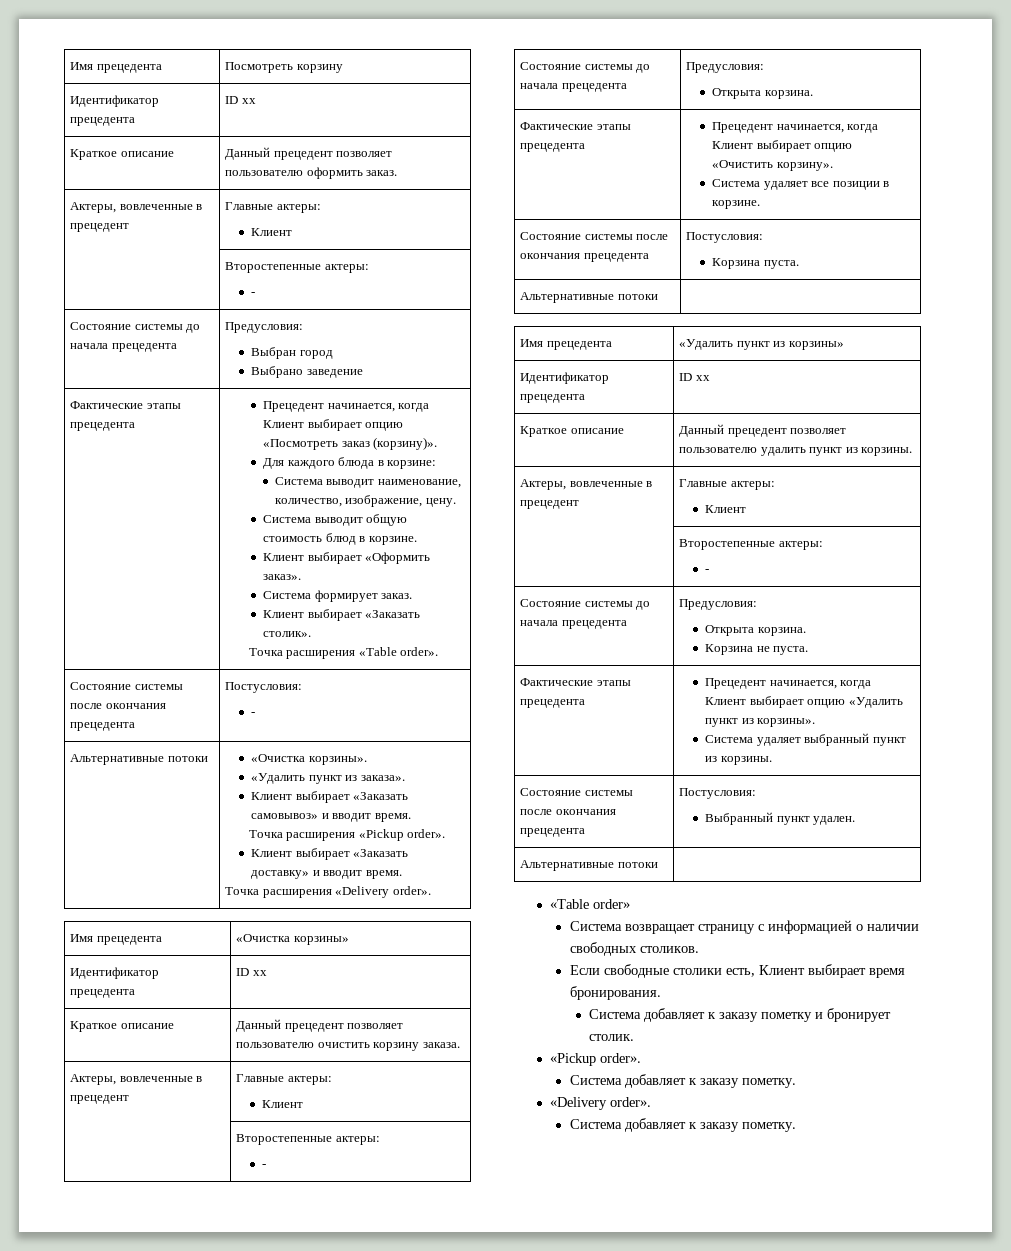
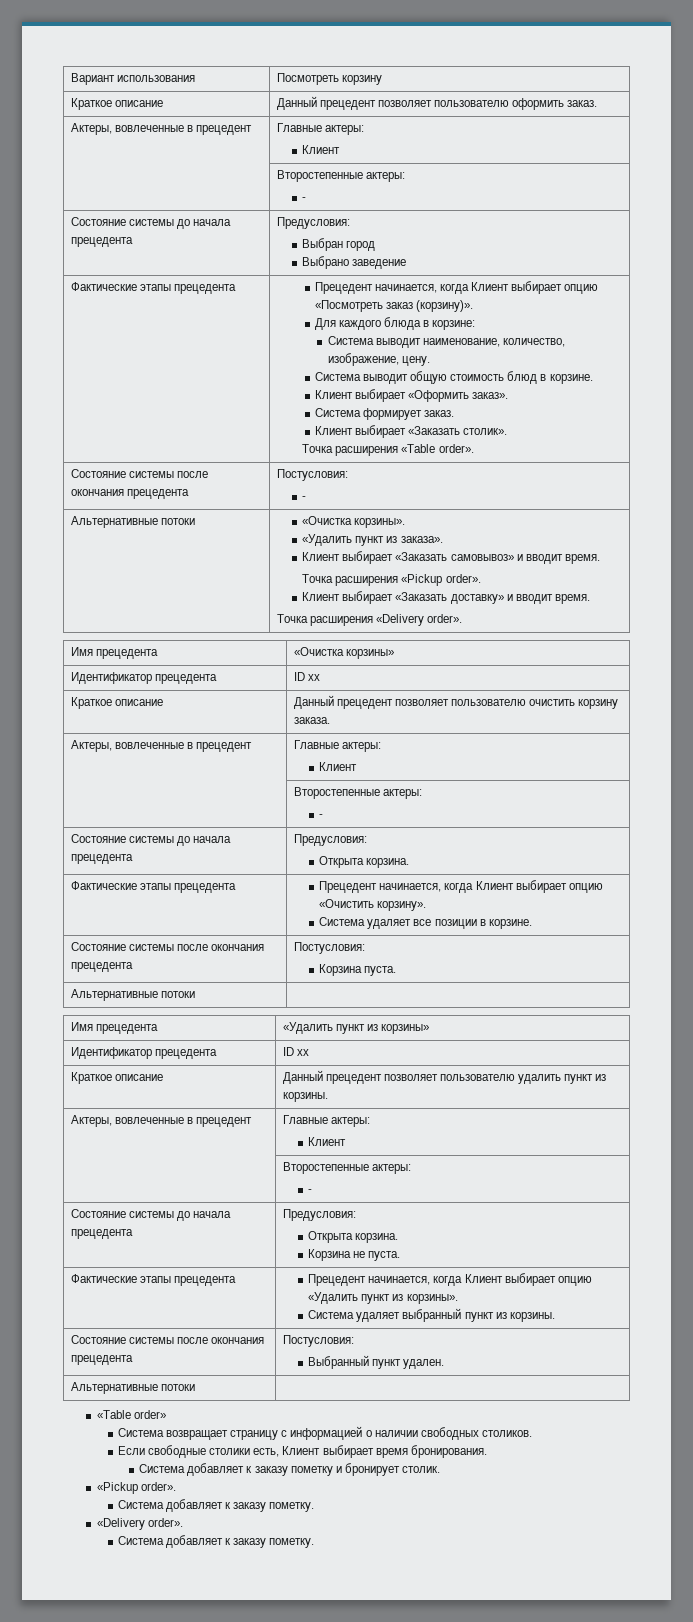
[70,62,162,73] Имя прецедента -> [70,73,195,85] Вариант использования
[70,95,160,107] [70,117,136,126] [225,96,256,104] // Идентификатор прецедента | ID хх -> (382, 80) none

